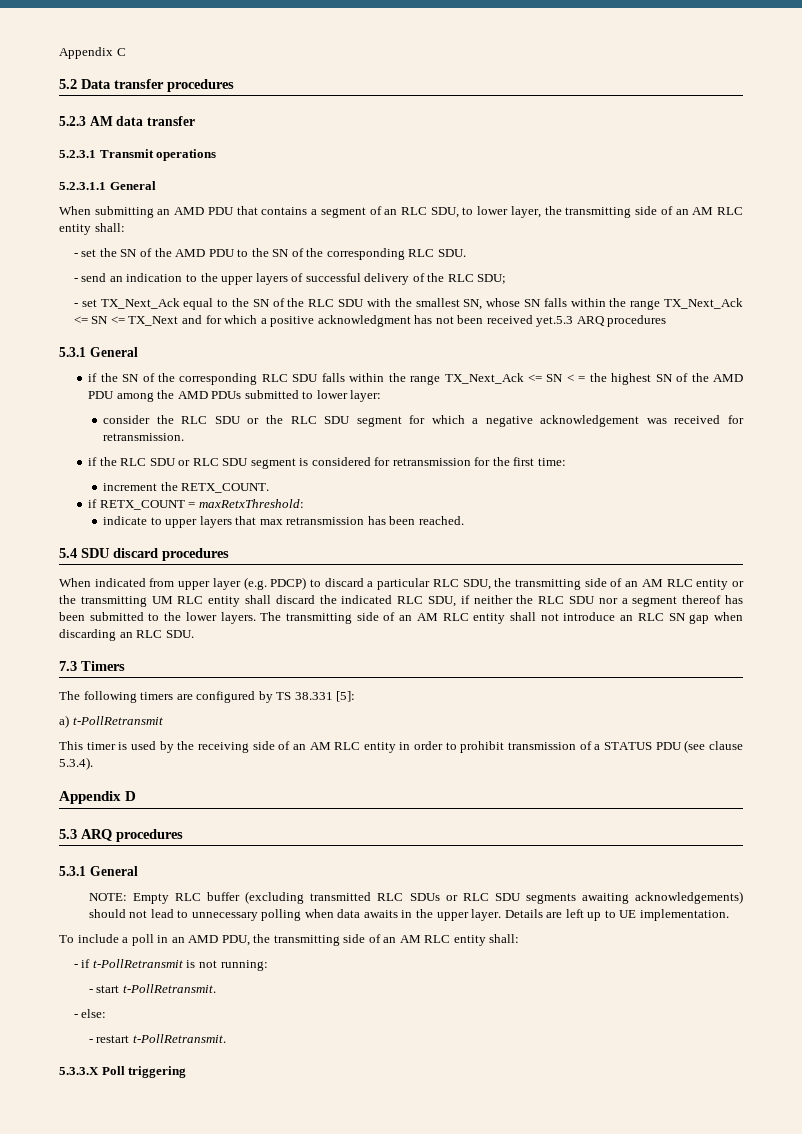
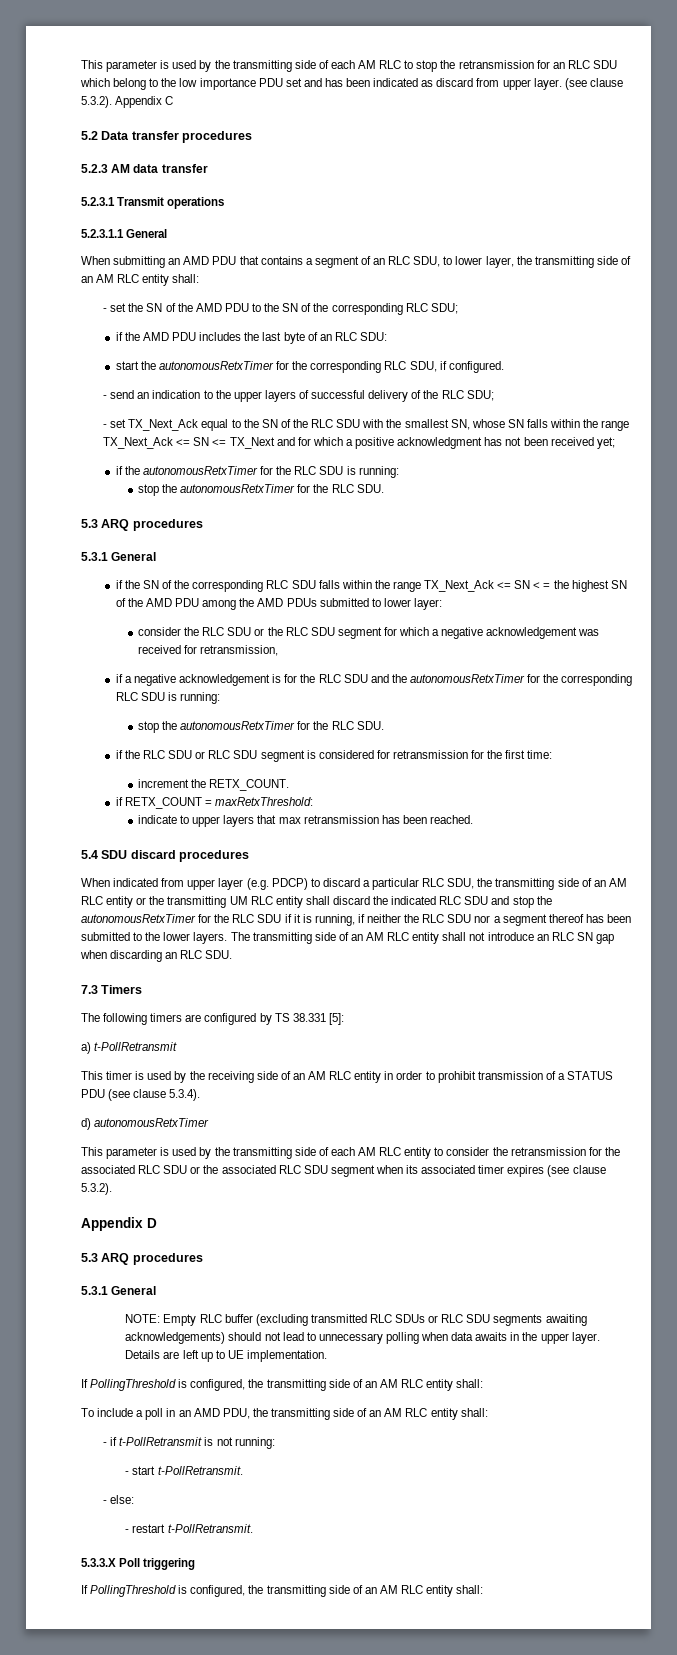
(59, 53) none -> [81,60,617,72] [80,78,623,90] [81,96,112,108] This parameter is used by the transmitting side of each AM RLC to stop the retransmission for an RLC SDU which belong to the low importance PDU set and has been indicated as discard from upper layer. (see clause 5.3.2).
[437,249,466,257] SDU. -> [430,303,458,314] [115,332,387,344] [115,361,504,373] SDU; // if the AMD PDU includes the last byte of an RLC SDU: // start the autonomousRetxTimer for the corresponding RLC SDU, if configured.
[536,316,574,327] yet.5.3 -> [596,437,615,449] [115,466,399,478] [137,484,384,496] [81,519,98,528] yet; // if the autonomousRetxTimer for the RLC SDU is running: // stop the autonomousRetxTimer for the RLC SDU. // 5.3
[103,433,185,441] retransmission. -> [200,645,279,656] [115,674,633,686] [115,692,221,704] [137,721,384,733] retransmission, // if a negative acknowledgement is for the RLC SDU and the autonomousRetxTimer for the corresponding RLC SDU is running: // stop the autonomousRetxTimer for the RLC SDU.
[428,596,457,607] SDU, -> [464,896,552,908] [81,914,355,926] SDU and stop the autonomousRetxTimer for the RLC SDU if it is running,
(93, 763) none -> [81,1118,210,1130] [81,1147,620,1159] [81,1165,606,1177] [81,1183,112,1195] // d) autonomousRetxTimer // This parameter is used by the transmitting side of each AM RLC entity to consider the retransmission for the associated RLC SDU or the associated RLC SDU segment when its associated timer expires (see clause 5.3.2).
(729, 915) none -> [81,1379,484,1391] // If PollingThreshold is configured, the transmitting side of an AM RLC entity shall:
(187, 1072) none -> [81,1585,484,1597] // If PollingThreshold is configured, the transmitting side of an AM RLC entity shall:

